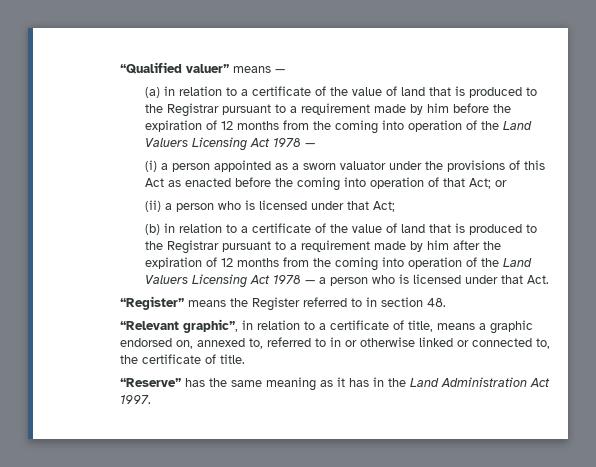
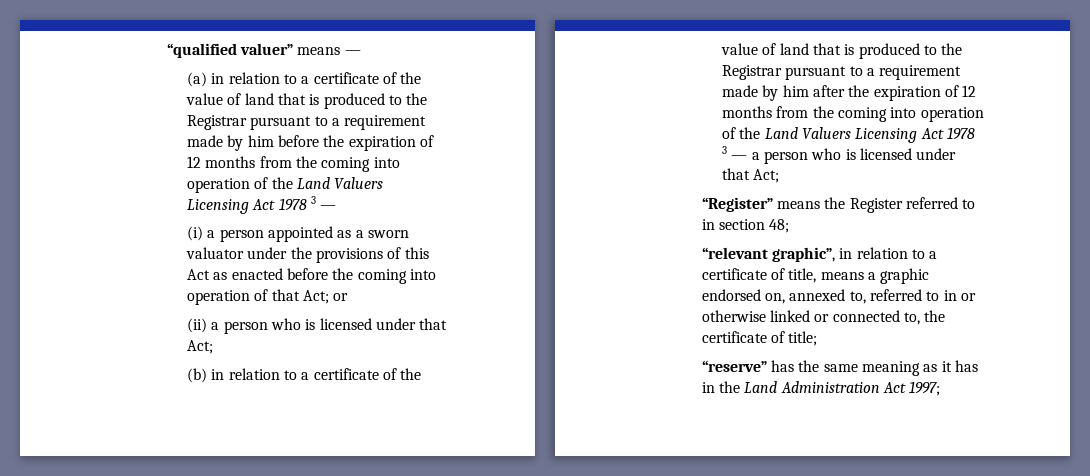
[119,62,182,74] “Qualified -> [166,43,237,58] “qualified
(302, 142) none -> [310,196,316,204] 3
(302, 279) none -> [721,146,727,154] 3
[527,275,550,284] Act. -> [753,169,780,183] Act;
[426,298,446,307] [119,321,179,330] 48. // “Relevant -> [769,219,790,233] [701,247,768,259] 48; // “relevant
[219,354,245,364] [119,378,181,387] title. // “Reserve” -> [788,331,818,346] [701,360,767,372] title; // “reserve”
[119,395,151,404] 1997. -> [909,381,941,396] 1997;

